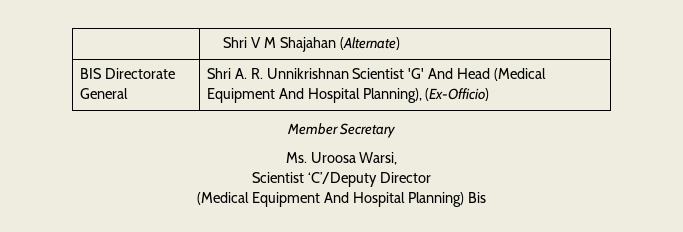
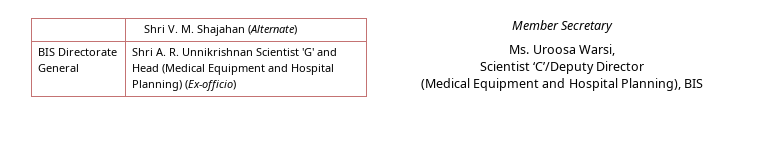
[223,37,276,48] | Shri V M -> [144,25,195,33] | Shri V. M.
[428,68,454,79] And -> [317,48,338,56] and
[278,88,490,103] And Hospital Planning), (Ex-Officio) -> [268,64,335,75] [132,80,237,91] and Hospital Planning) (Ex-officio)
[324,192,486,207] And Hospital Planning) Bis -> [542,78,704,91] and Hospital Planning), BIS

